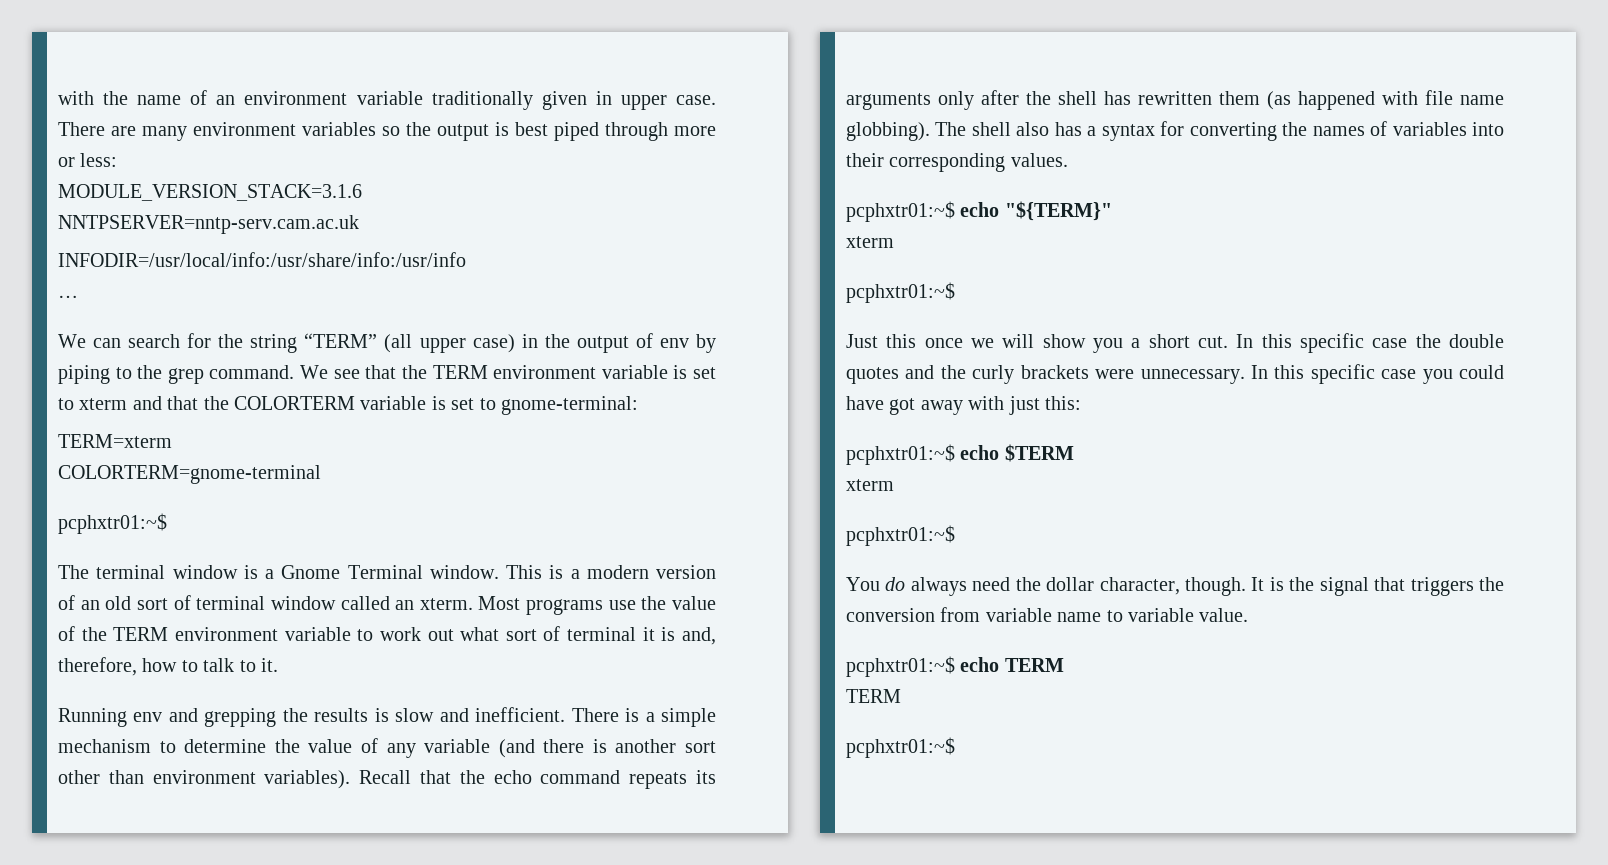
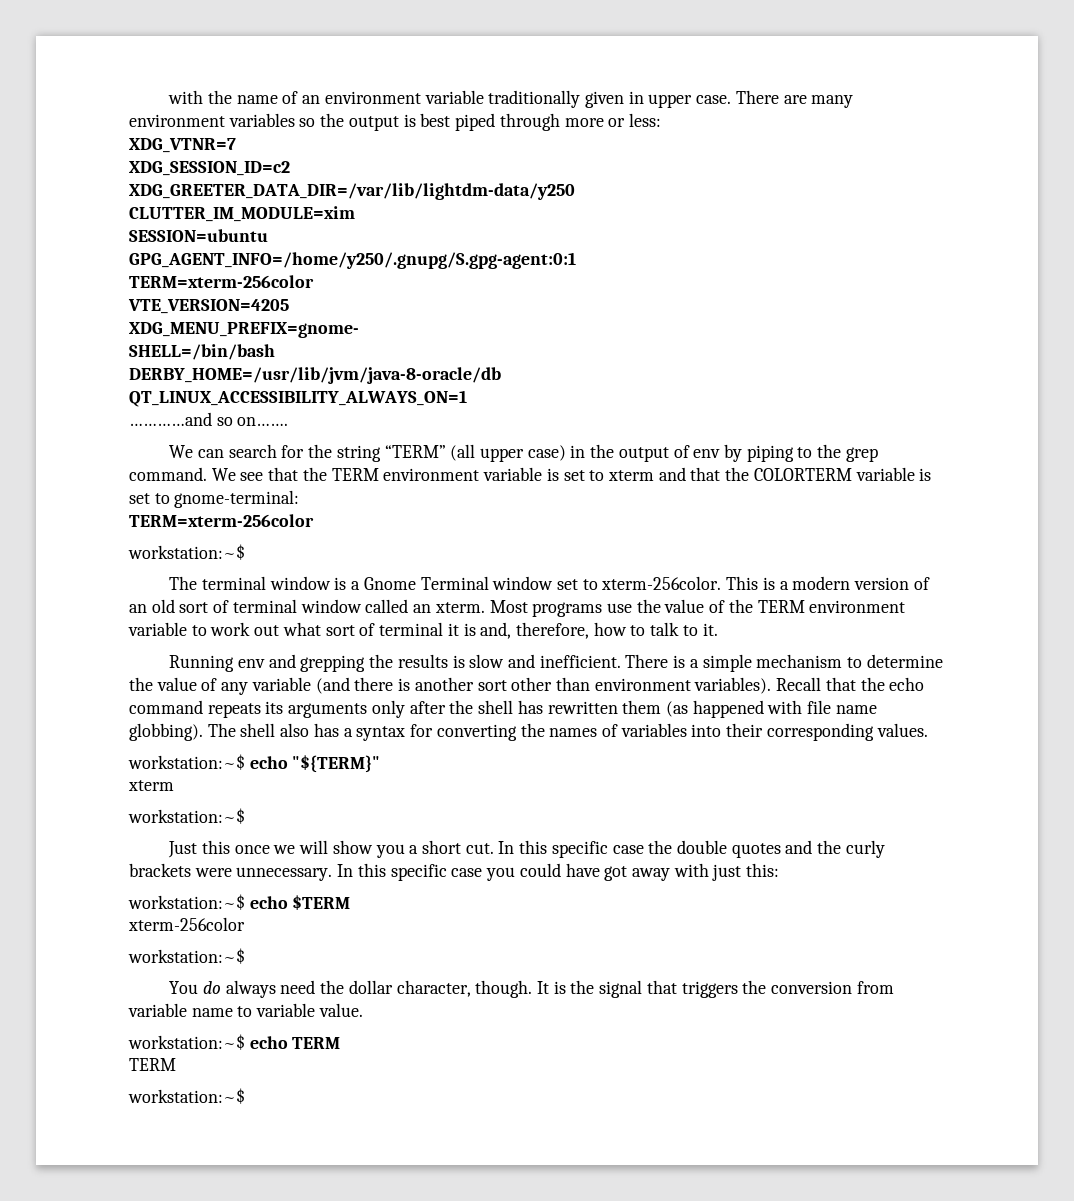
[58,184,362,201] [58,215,359,234] [58,252,466,267] [58,295,78,298] MODULE_VERSION_STACK=3.1.6 // NNTPSERVER=nntp-serv.cam.ac.uk // INFODIR=/usr/local/info:/usr/share/info:/usr/info // … -> [129,138,236,153] [129,161,290,176] [129,183,575,200] [129,206,355,222] [129,229,268,242] [129,252,576,269] [129,275,314,288] [128,299,289,314] [129,322,359,338] [129,344,275,360] [129,367,501,384] [129,390,467,407] [129,412,289,426] XDG_VTNR=7 // XDG_SESSION_ID=c2 // XDG_GREETER_DATA_DIR=/var/lib/lightdm-data/y250 // CLUTTER_IM_MODULE=xim // SESSION=ubuntu // GPG_AGENT_INFO=/home/y250/.gnupg/S.gpg-agent:0:1 // TERM=xterm-256color // VTE_VERSION=4205 // XDG_MENU_PREFIX=gnome- // SHELL=/bin/bash // DERBY_HOME=/usr/lib/jvm/java-8-oracle/db // QT_LINUX_ACCESSIBILITY_ALWAYS_ON=1 // …………and so on…….
[58,434,172,448] [58,465,321,484] [58,513,167,534] TERM=xterm // COLORTERM=gnome-terminal // pcphxtr01:~$ -> [129,514,314,527] [128,544,245,560] TERM=xterm-256color // workstation:~$
[429,565,499,579] window. -> [492,576,722,590] window set to xterm-256color.
[846,201,955,222] pcphxtr01:~$ -> [128,754,245,770] workstation:~$
[846,282,955,303] pcphxtr01:~$ -> [128,808,245,824] workstation:~$
[846,444,955,465] pcphxtr01:~$ -> [128,894,245,910] workstation:~$
[846,479,894,491] [846,525,955,546] xterm // pcphxtr01:~$ -> [128,917,245,931] [128,948,245,964] xterm-256color // workstation:~$
[846,656,955,677] pcphxtr01:~$ -> [128,1034,245,1050] workstation:~$
[846,737,955,758] pcphxtr01:~$ -> [128,1088,245,1104] workstation:~$

